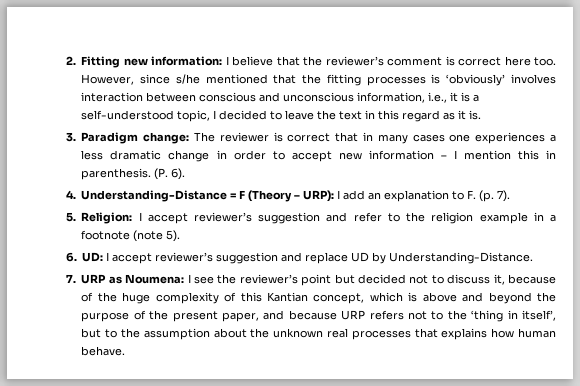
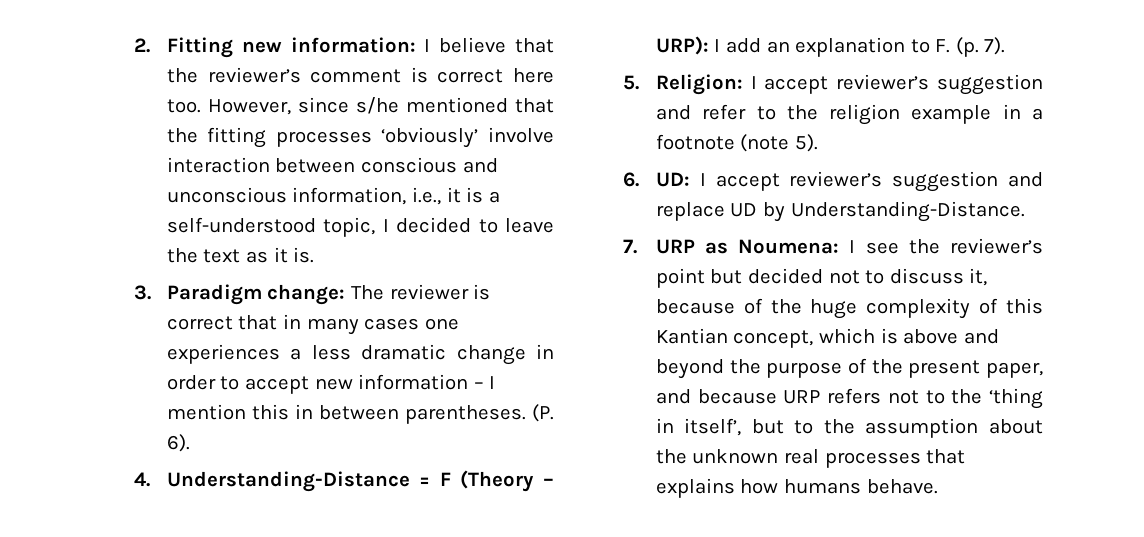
[431,74,556,86] is ‘obviously’ involves -> [381,127,554,148] ‘obviously’ involve
[365,110,441,122] in this regard -> (241, 256) none
[81,168,152,180] parenthesis. -> [318,405,526,424] between parentheses.
[518,328,557,338] human -> [784,479,862,494] humans

